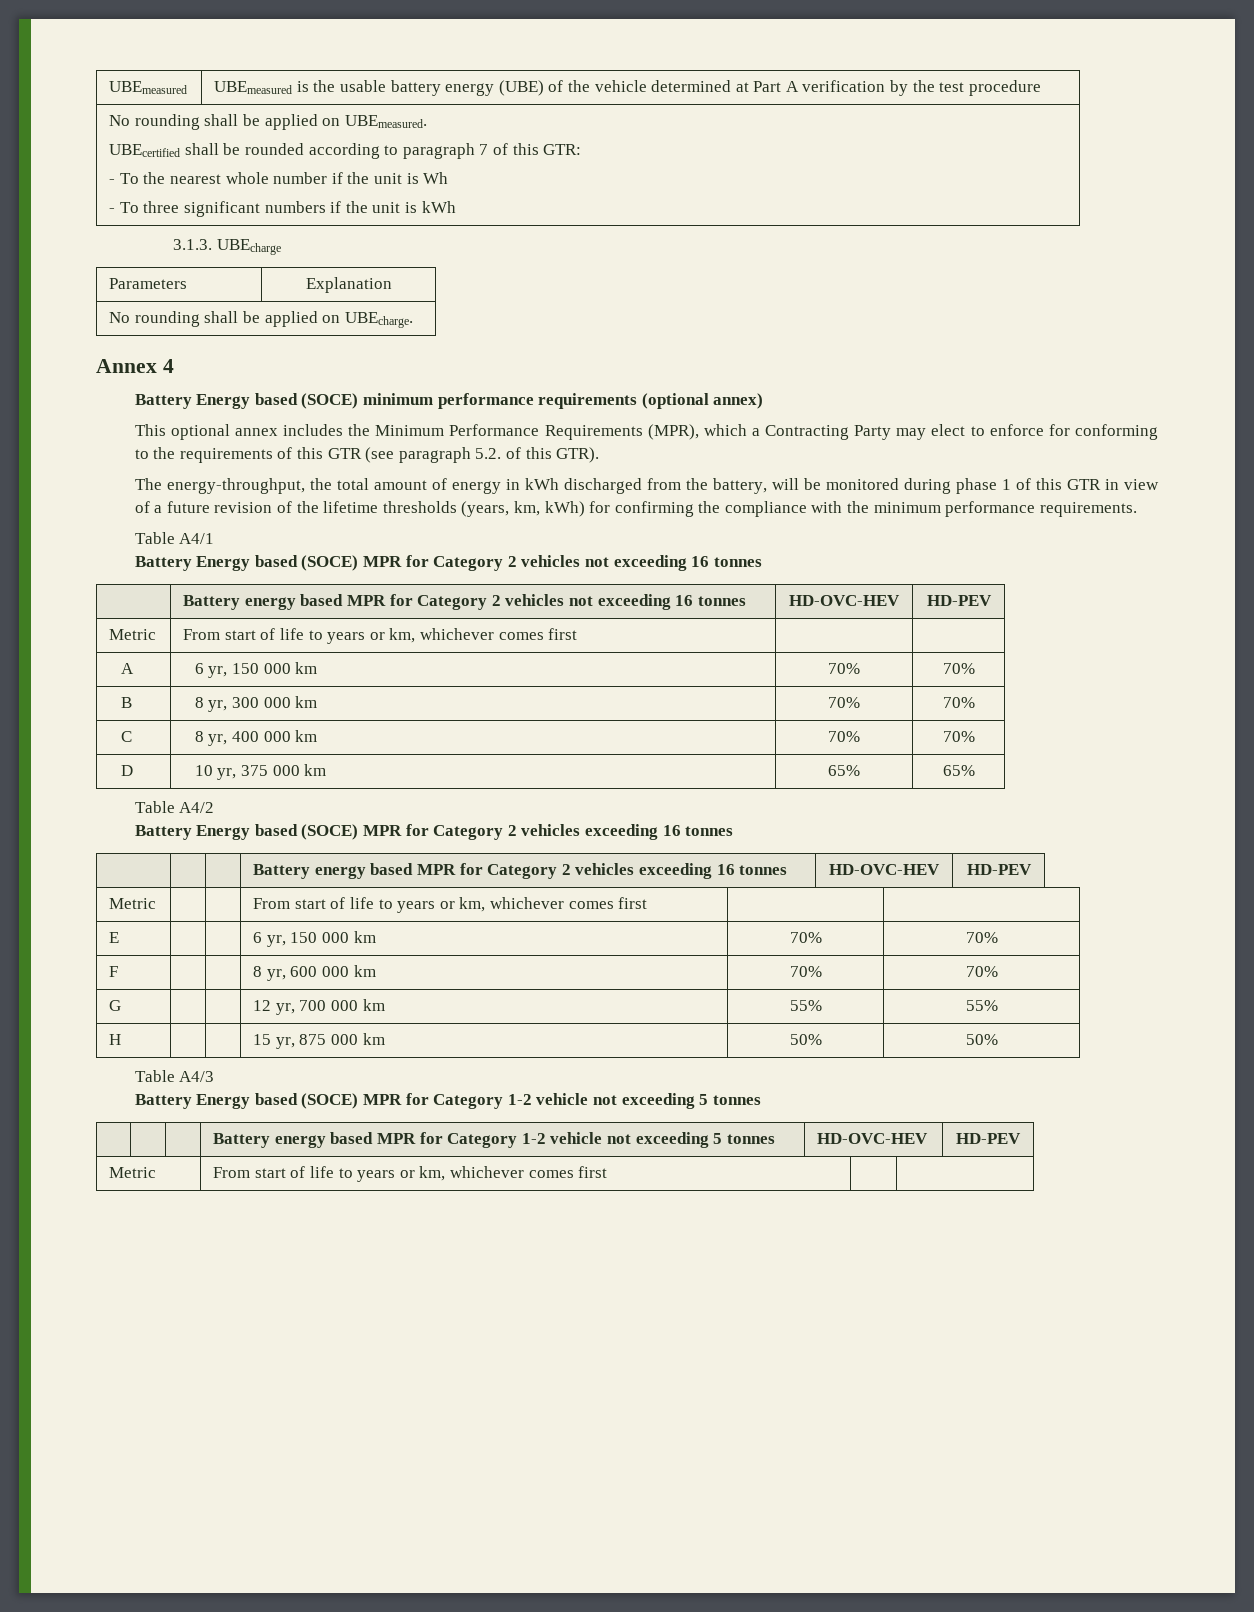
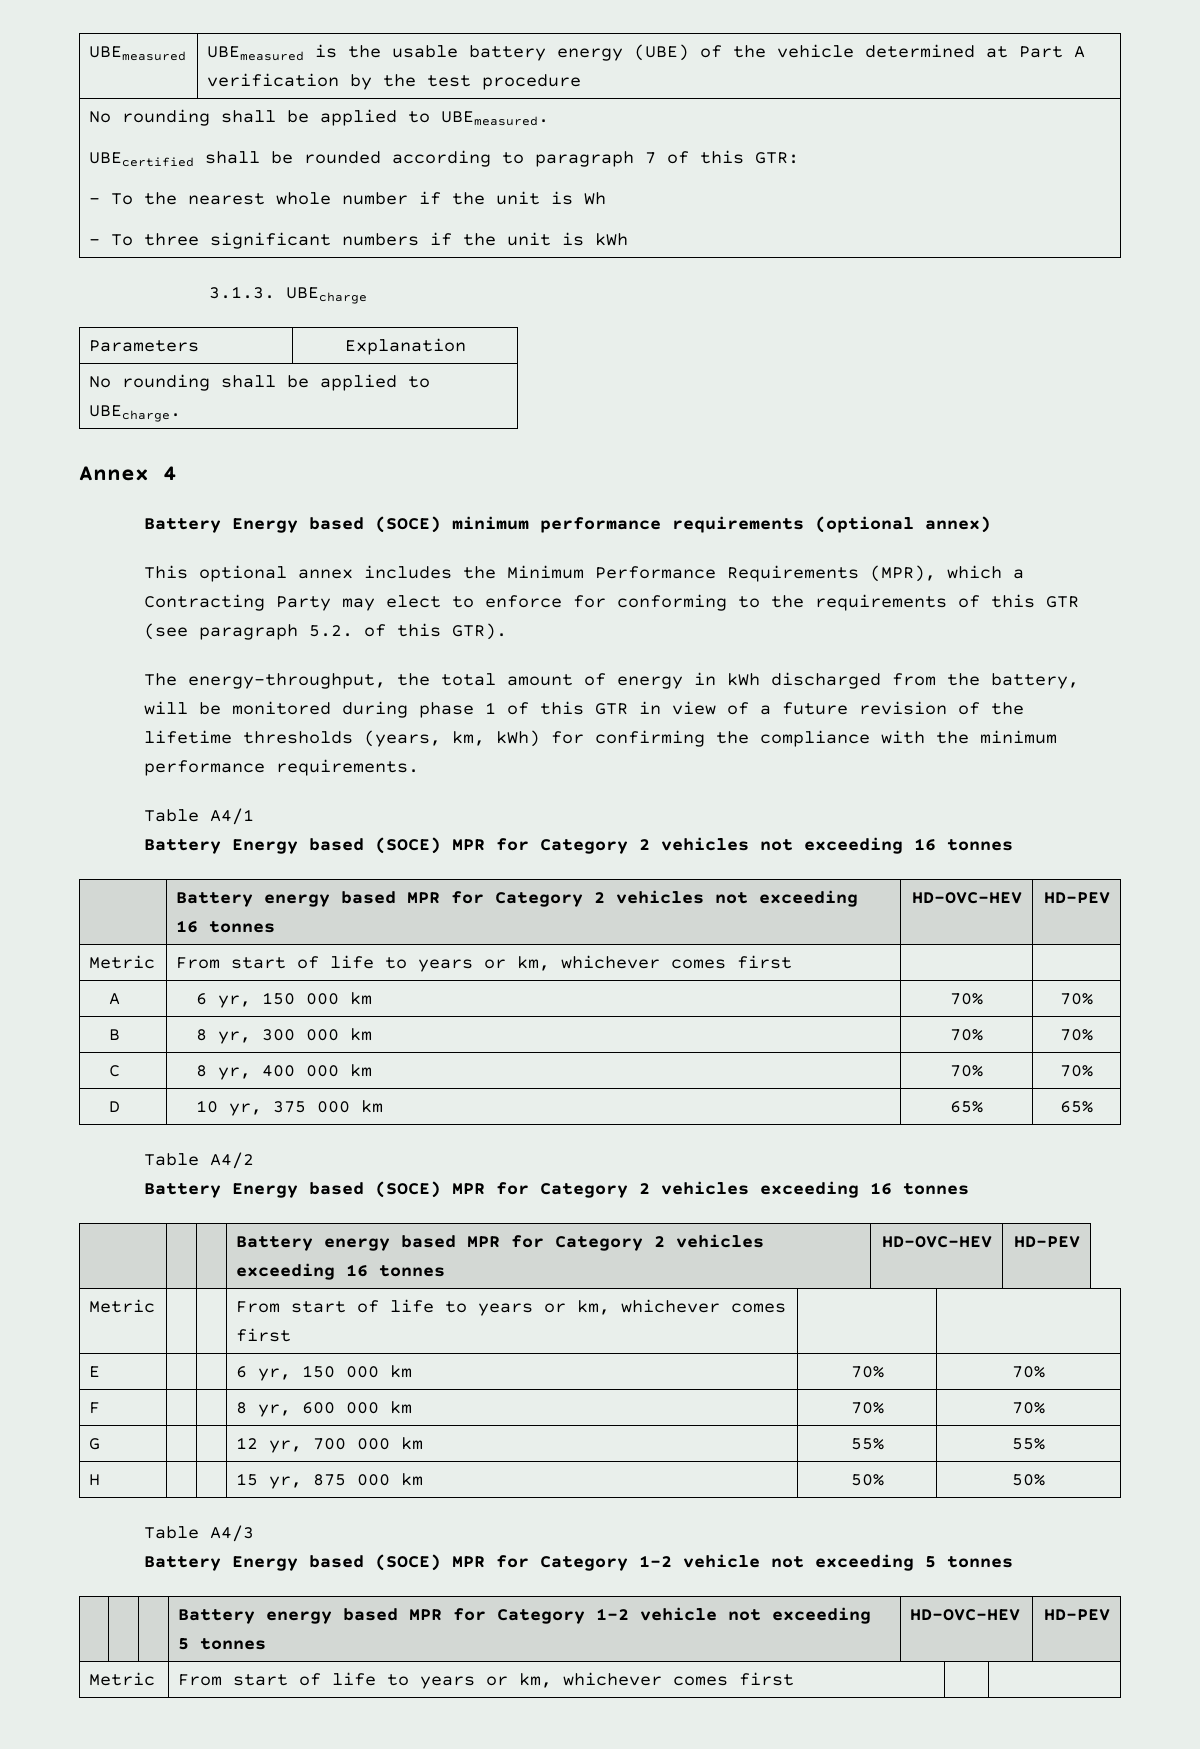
[322,118,341,126] on -> [408,111,431,123] to
[322,315,341,323] on -> [408,376,431,388] to

